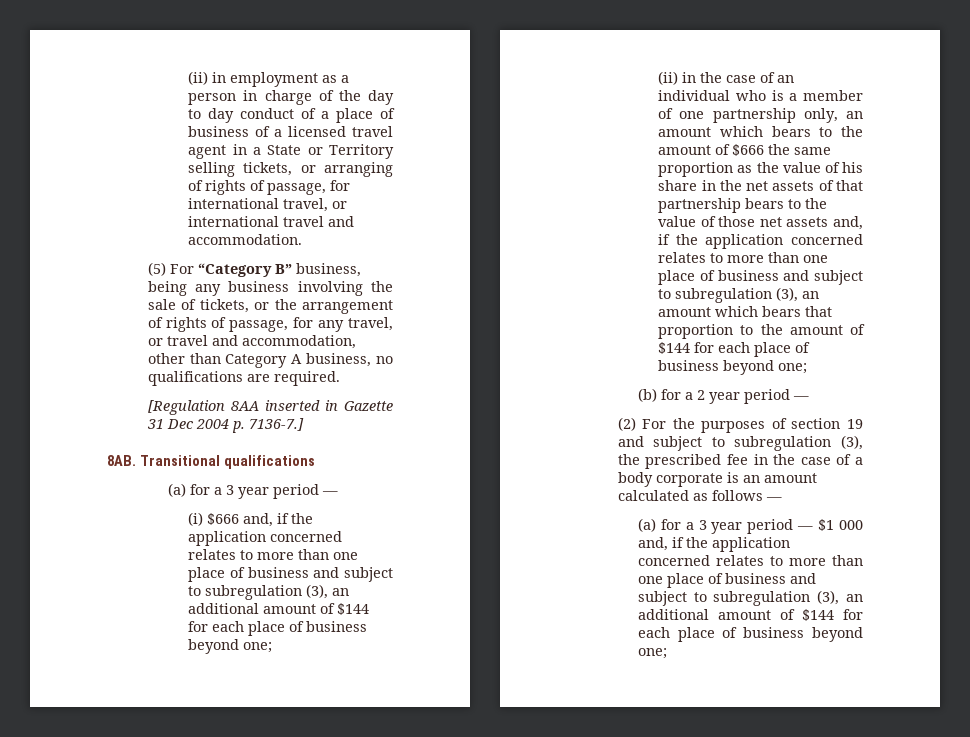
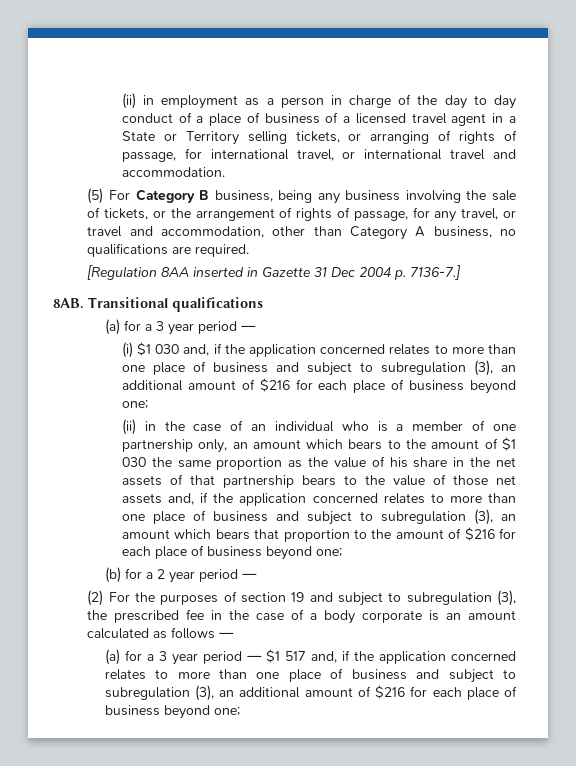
[197,263,292,277] “Category B” -> [135,189,210,203] Category B
[207,513,240,525] $666 -> [137,342,180,356] $1 030
[337,603,370,615] $144 -> [259,378,290,392] $216
[732,144,765,156] $666 -> [501,437,516,451] [121,457,146,467] $1 030
[658,342,691,354] $144 -> [464,527,495,541] $216
[839,520,863,530] 000 -> [284,651,306,661] 517
[801,609,834,621] $144 -> [375,685,406,699] $216

